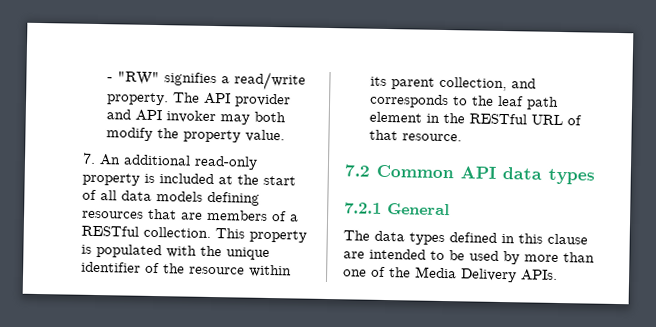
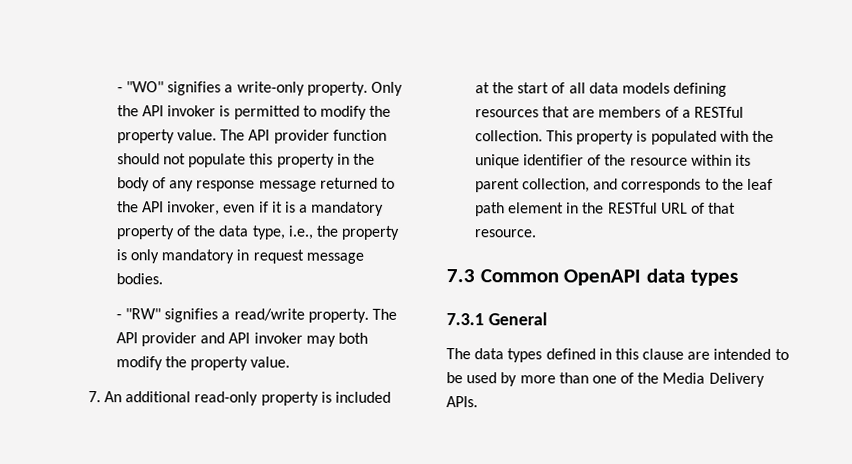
[106,77,113,82] - -> [116,81,403,96] [116,105,392,120] [116,129,387,144] [116,153,375,168] [116,177,395,192] [116,201,385,216] [115,225,401,240] [115,249,364,264] [115,273,163,285] [115,314,122,320] - "WO" signifies a write-only property. Only the API invoker is permitted to modify the property value. The API provider function should not populate this property in the body of any response message returned to the API invoker, even if it is a mandatory property of the data type, i.e., the property is only mandatory in request message bodies. // -
[344,164,496,179] 7.2 Common API -> [446,269,642,286] 7.3 Common OpenAPI
[344,202,382,214] 7.2.1 -> [446,313,484,326] 7.3.1

